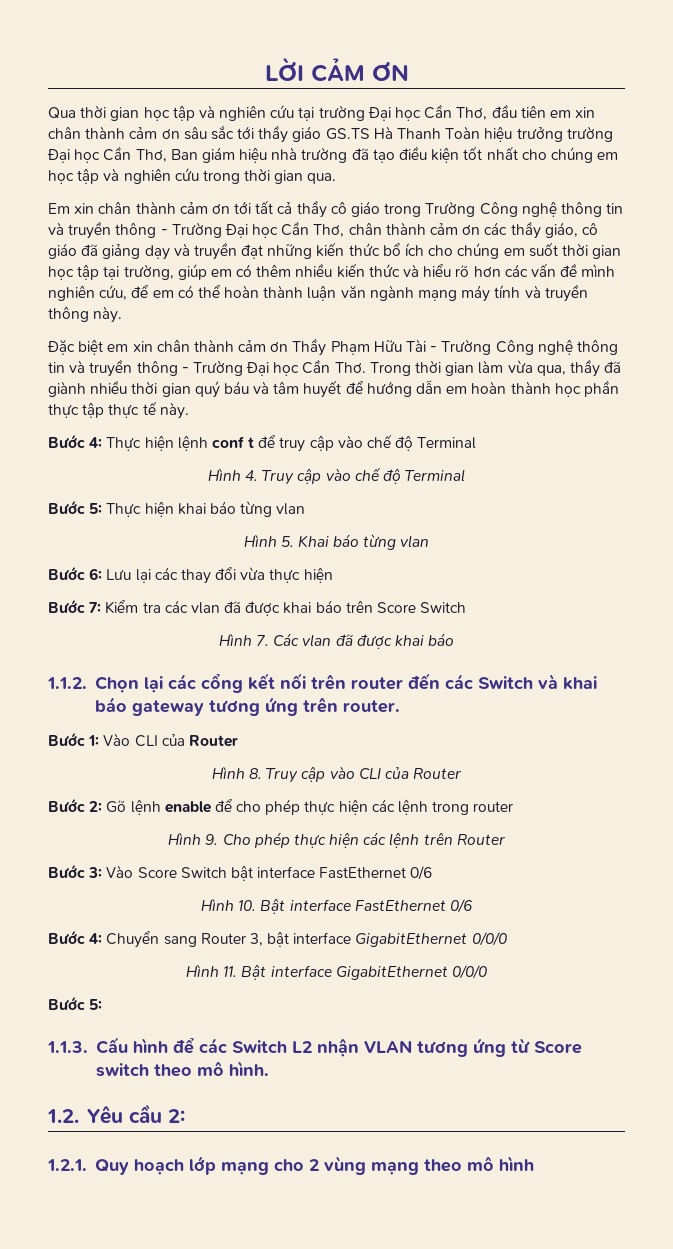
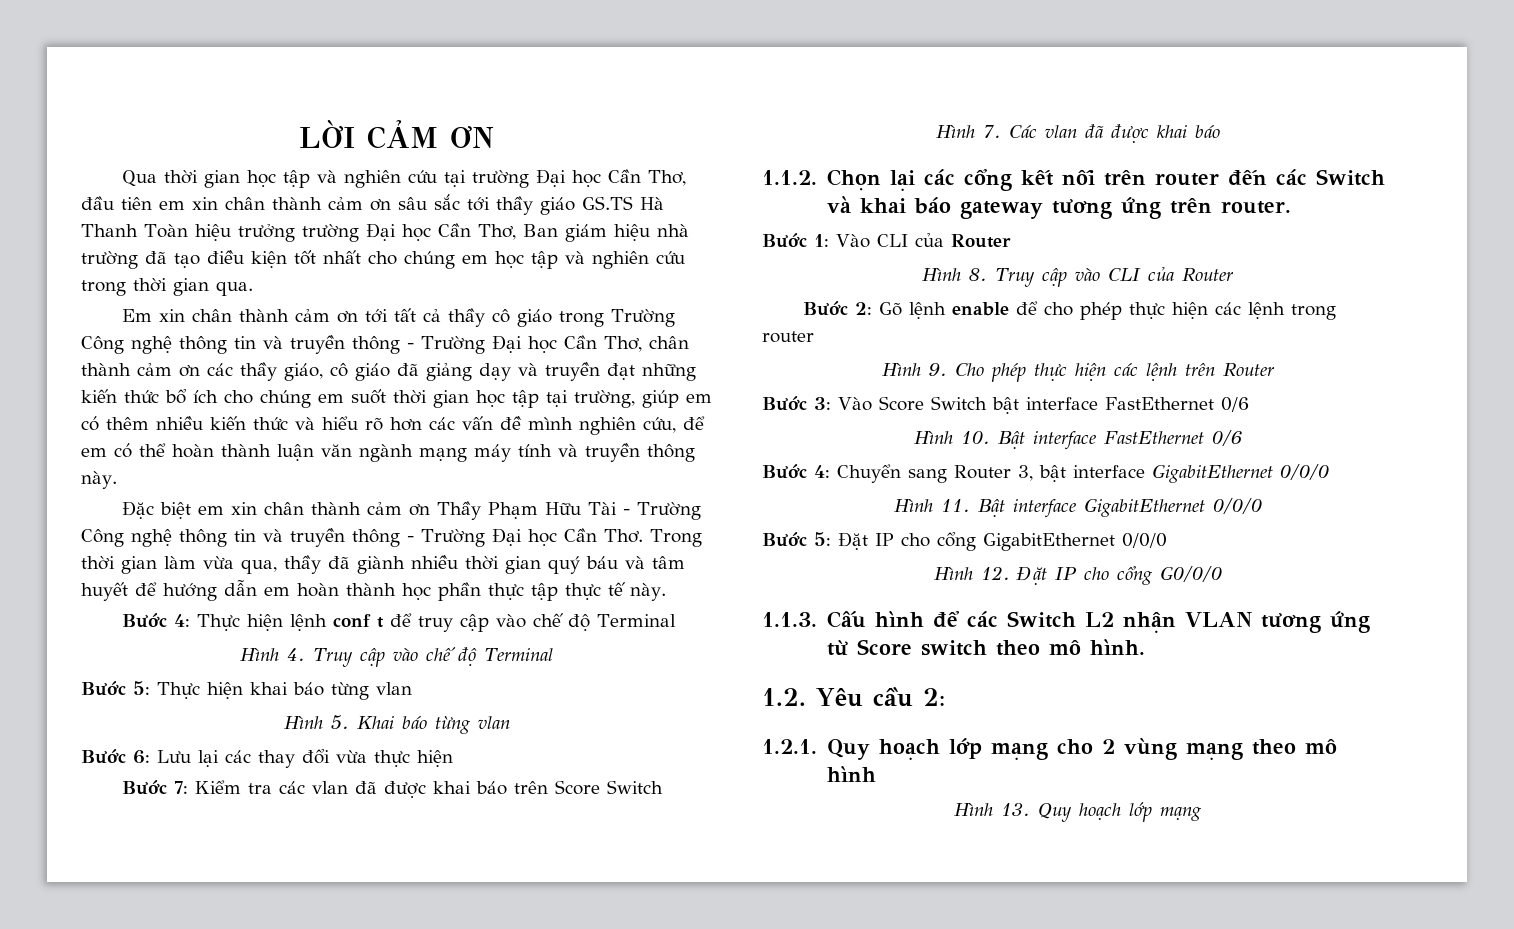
(103, 1004) none -> [838,532,1167,551] [933,566,1222,585] Đặt IP cho cổng GigabitEthernet 0/0/0 // Hình 12. Đặt IP cho cổng G0/0/0
(534, 1163) none -> [954,802,1202,822] // Hình 13. Quy hoạch lớp mạng

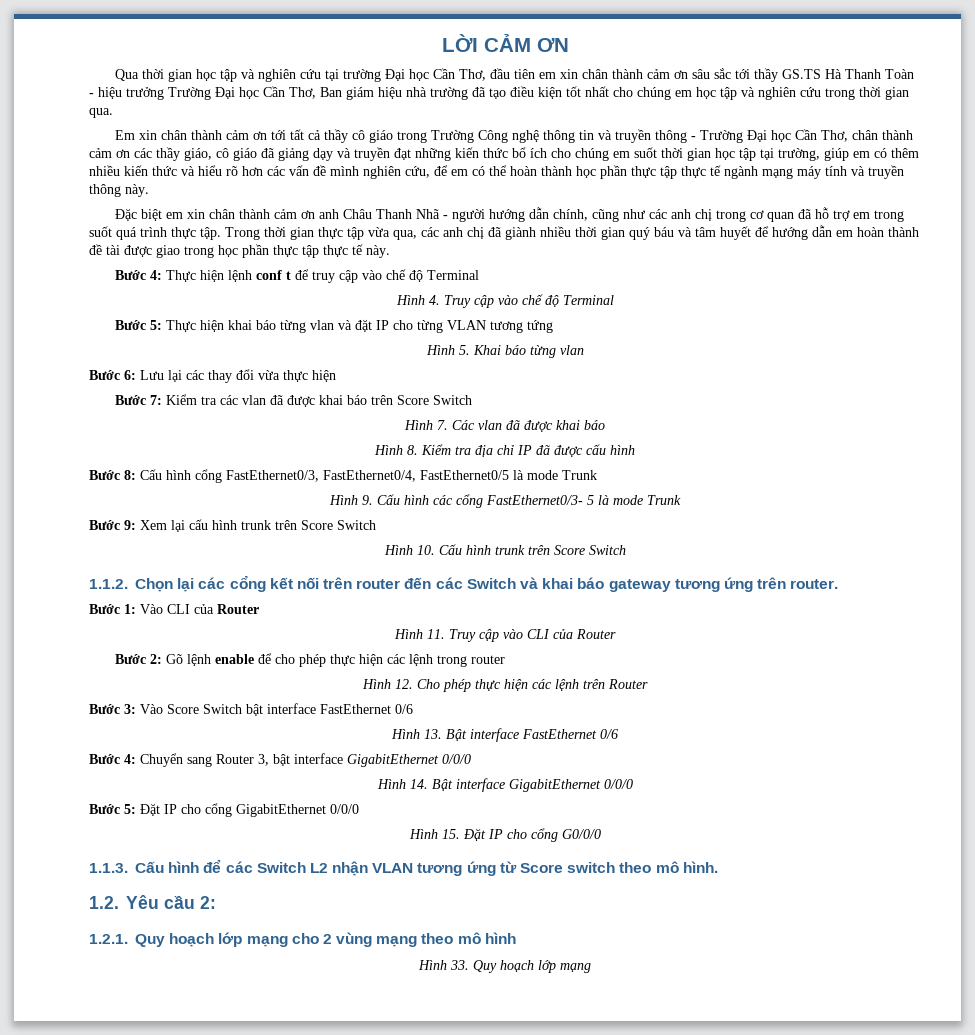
[540,197,575,215] giáo -> (778, 75) none
(188, 231) none -> [89,93,94,97] -
[301,224,359,242] trường -> [168,87,211,100] Trường
[277,444,352,462] luận văn -> [576,165,721,179] học phần thực tập thực tế
[436,501,701,520] [81,528,702,547] [81,555,321,574] Thầy Phạm Hữu Tài - Trường Công nghệ thông tin và truyền thông - Trường Đại học Cần Thơ. Trong thời gian làm vừa qua, thầy -> [318,207,904,222] [89,226,484,240] anh Châu Thanh Nhã - người hướng dẫn chính, cũng như các anh chị trong cơ quan đã hỗ trợ em trong suốt quá trình thực tập. Trong thời gian thực tập vừa qua, các anh chị
(396, 589) none -> [89,244,214,258] đề tài được giao trong
(412, 688) none -> [337,319,553,333] và đặt IP cho từng VLAN tương tứng
(1220, 131) none -> [374,444,635,457] [89,469,597,483] [329,494,681,508] [89,519,376,532] [383,544,626,555] // Hình 8. Kiểm tra địa chỉ IP đã được cấu hình // Bước 8: Cấu hình cổng FastEthernet0/3, FastEthernet0/4, FastEthernet0/5 là mode Trunk // Hình 9. Cấu hình các cổng FastEthernet0/3- 5 là mode Trunk // Bước 9: Xem lại cấu hình trunk trên Score Switch // Hình 10. Cấu hình trunk trên Score Switch
[969,268,988,281] 8. -> [427,629,445,639] 11.
[928,363,947,376] 9. -> [395,679,413,689] 12.
[960,431,990,444] 10. -> [424,729,442,739] 13.
[940,499,970,512] 11. -> [409,779,428,789] 14.
[980,566,1010,580] 12. -> [441,829,460,839] 15.
[1001,803,1030,816] 13. -> [450,960,469,970] 33.

